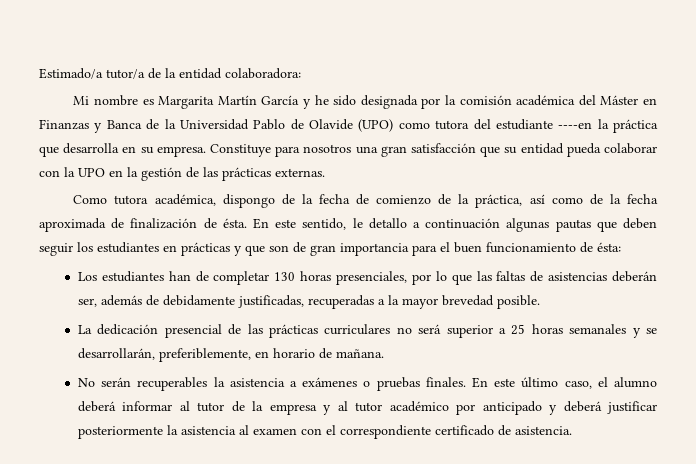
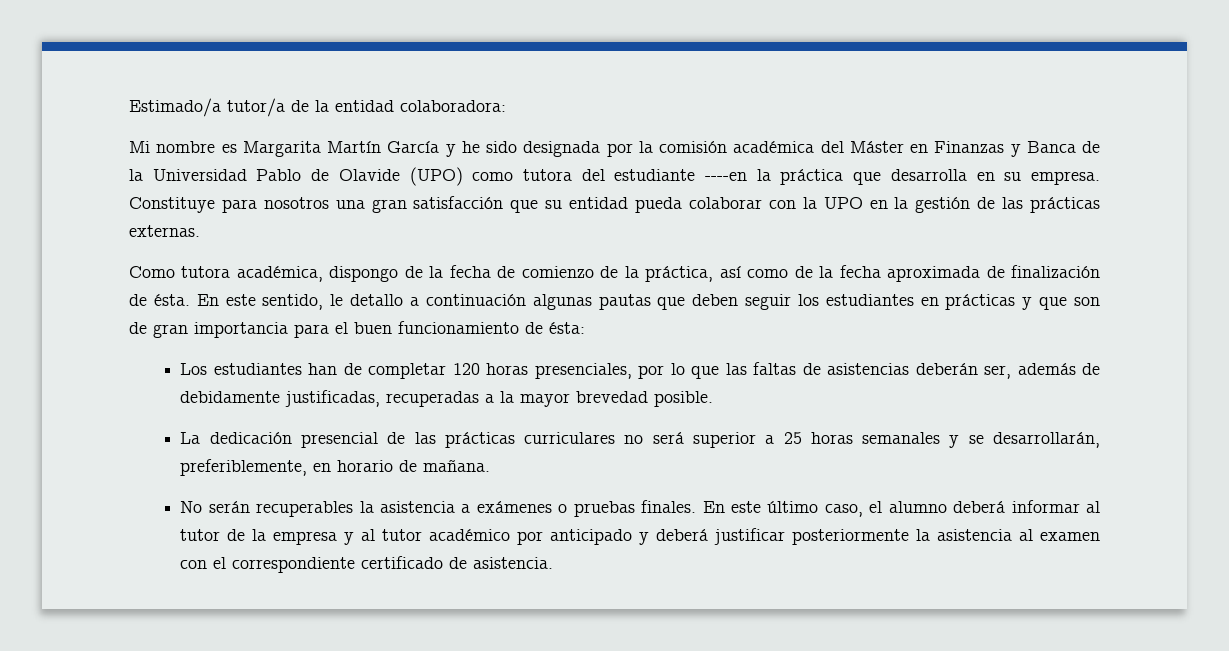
[274,272,296,281] 130 -> [452,363,480,375] 120

